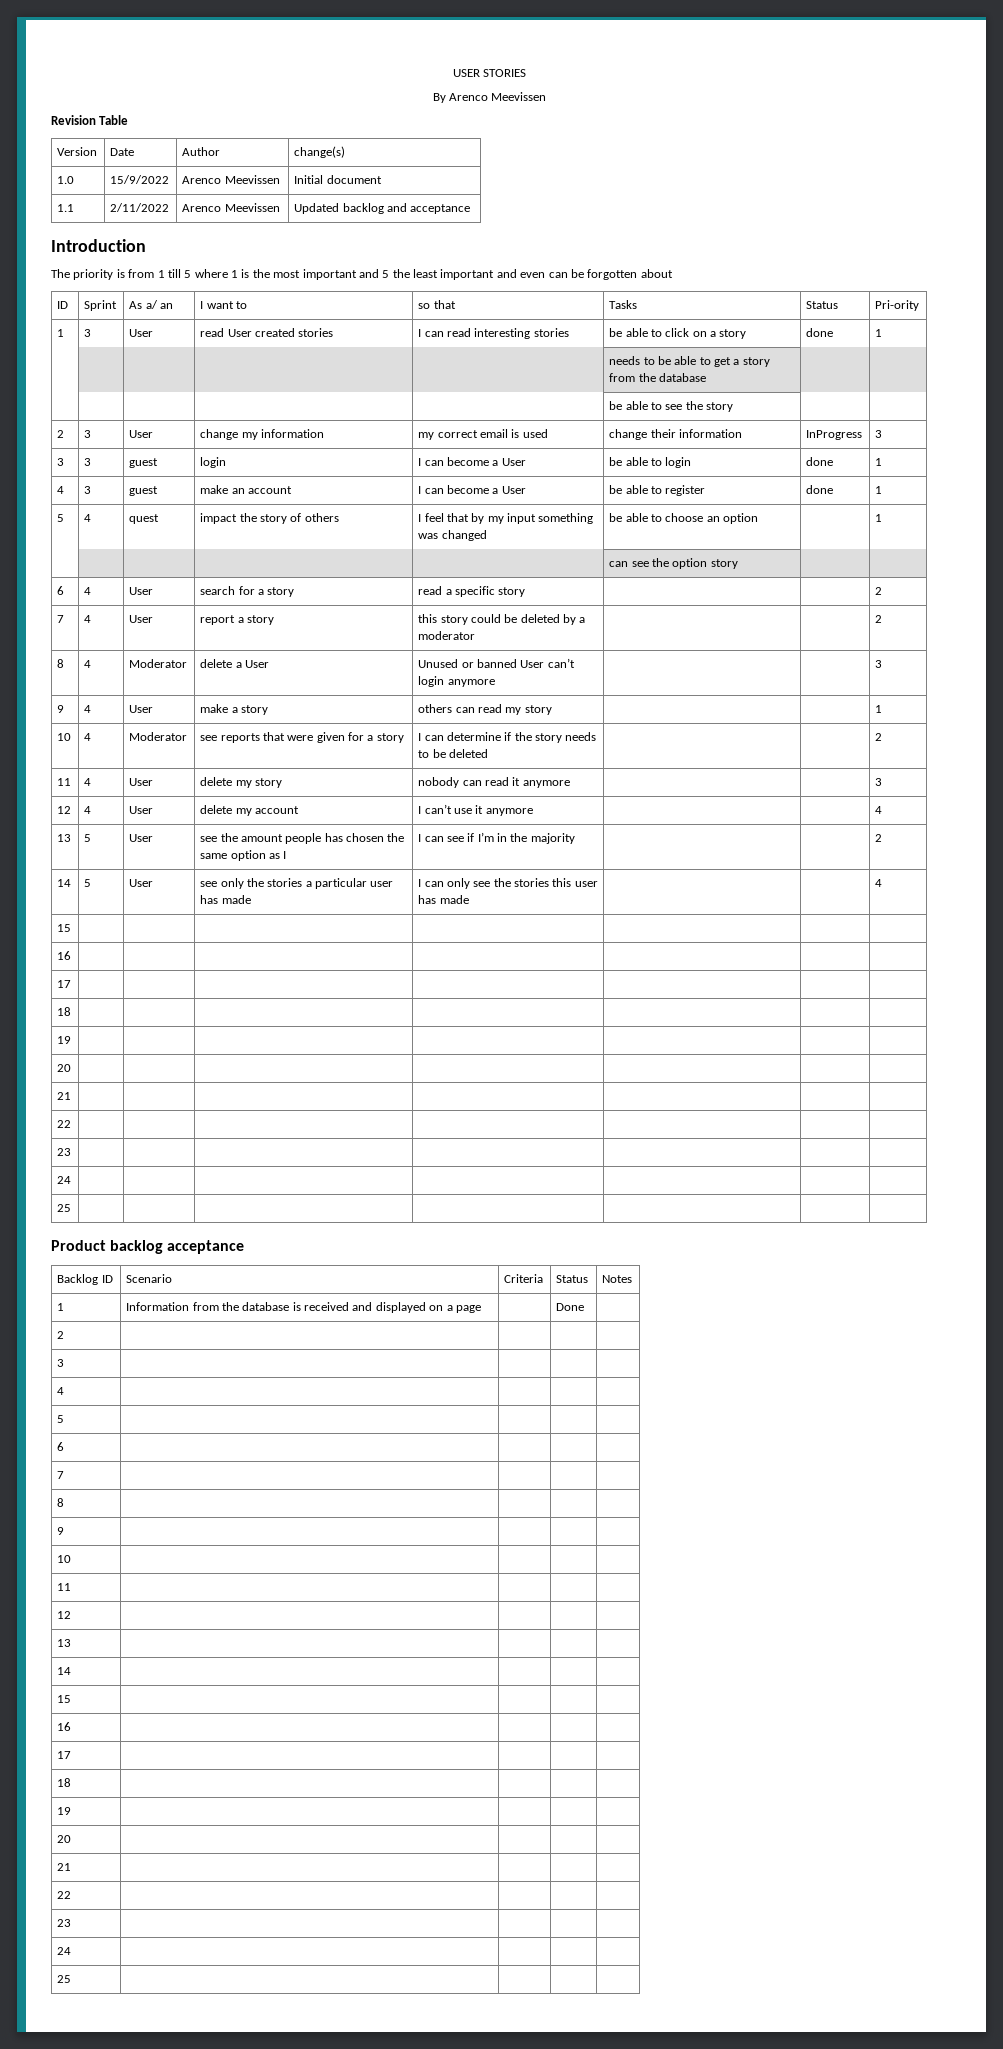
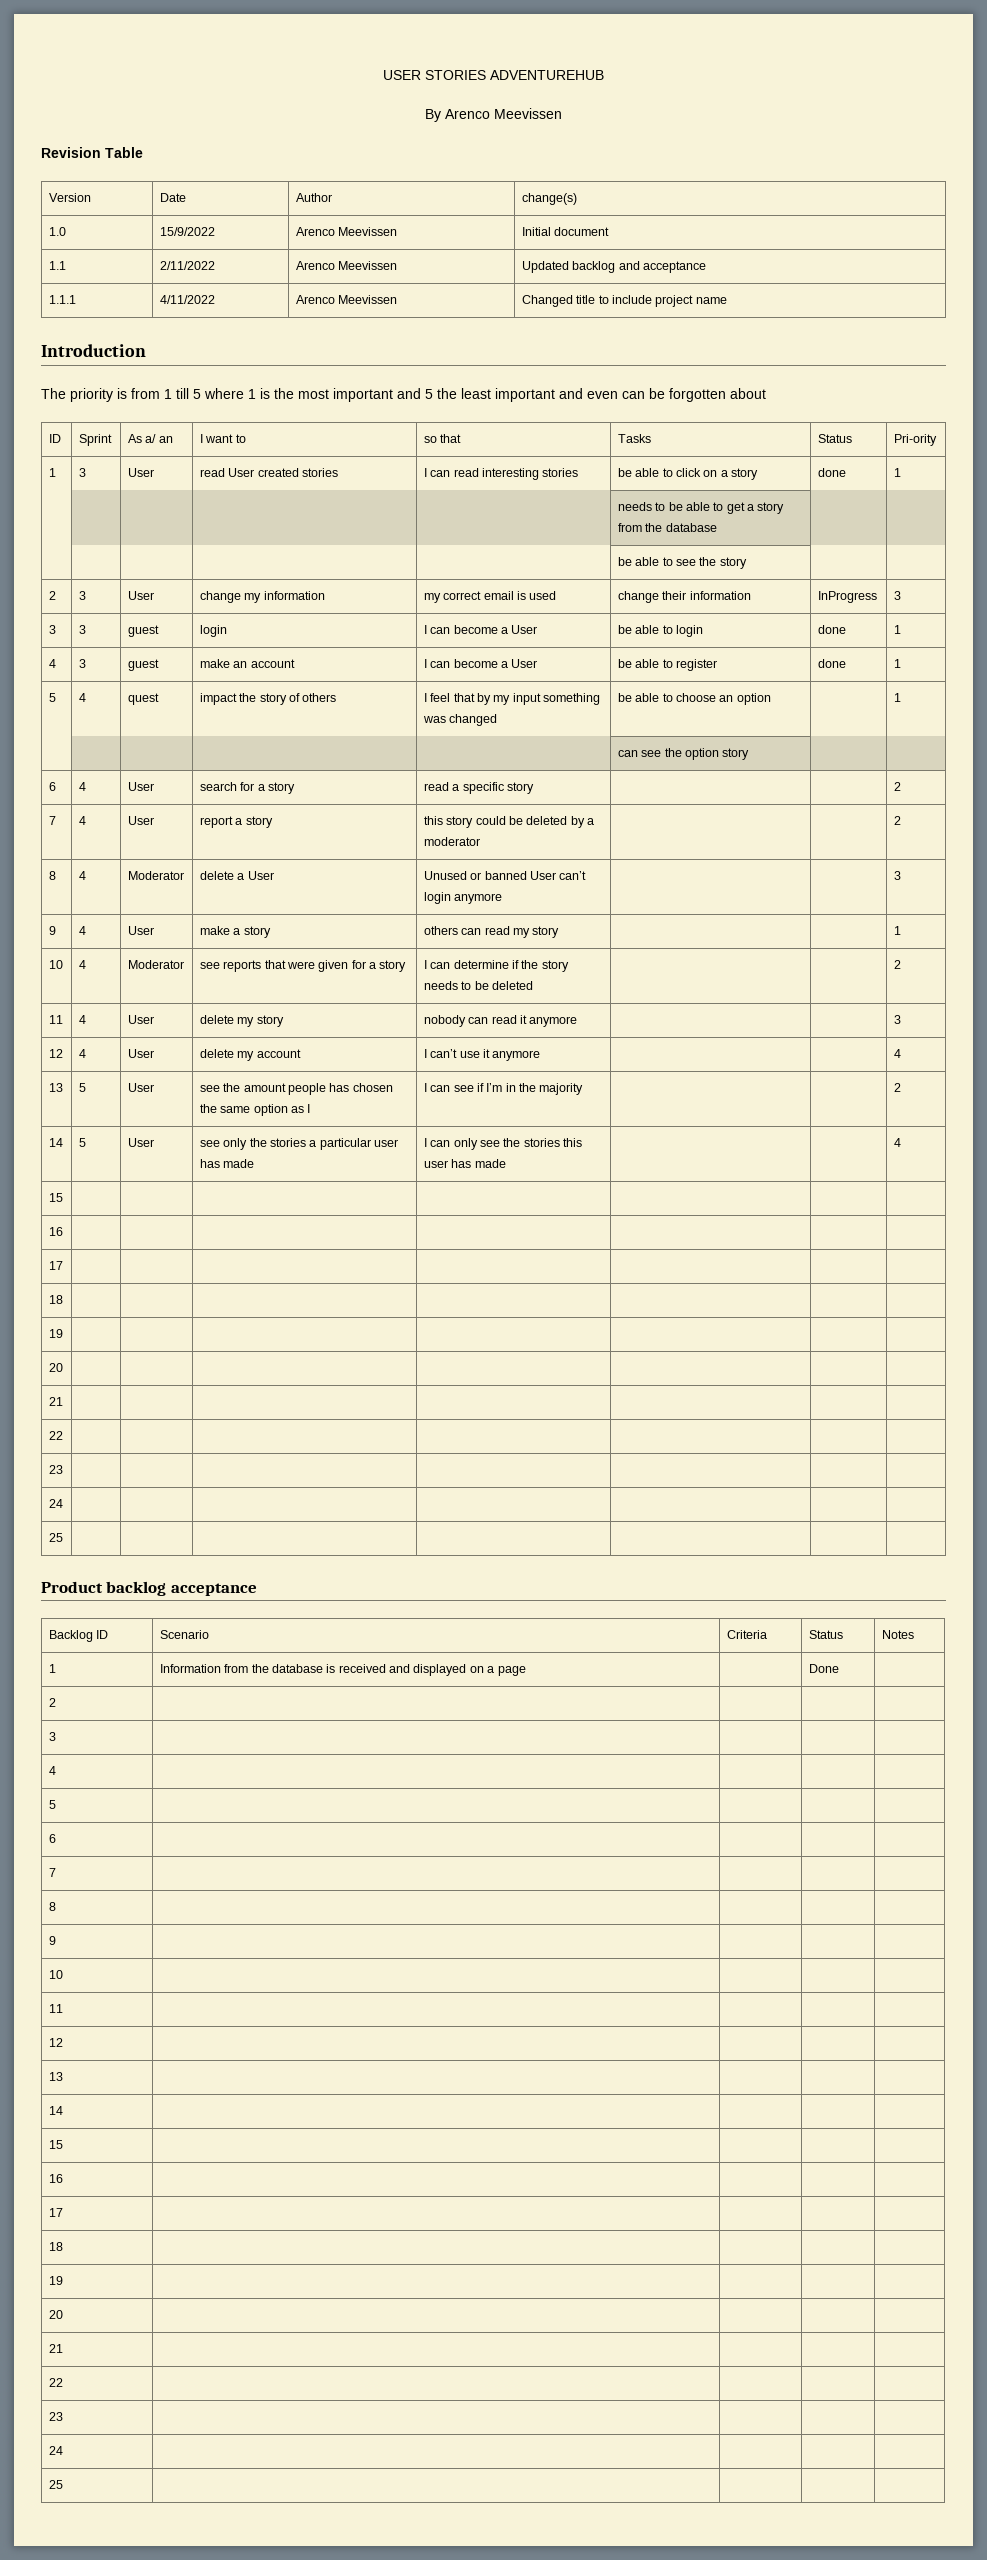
(527, 73) none -> [490,70,604,80] ADVENTUREHUB
(471, 209) none -> [48,295,76,304] [159,295,215,304] [295,295,398,304] [521,295,727,307] // 1.1.1 | 4/11/2022 | Arenco Meevissen | Changed title to include project name

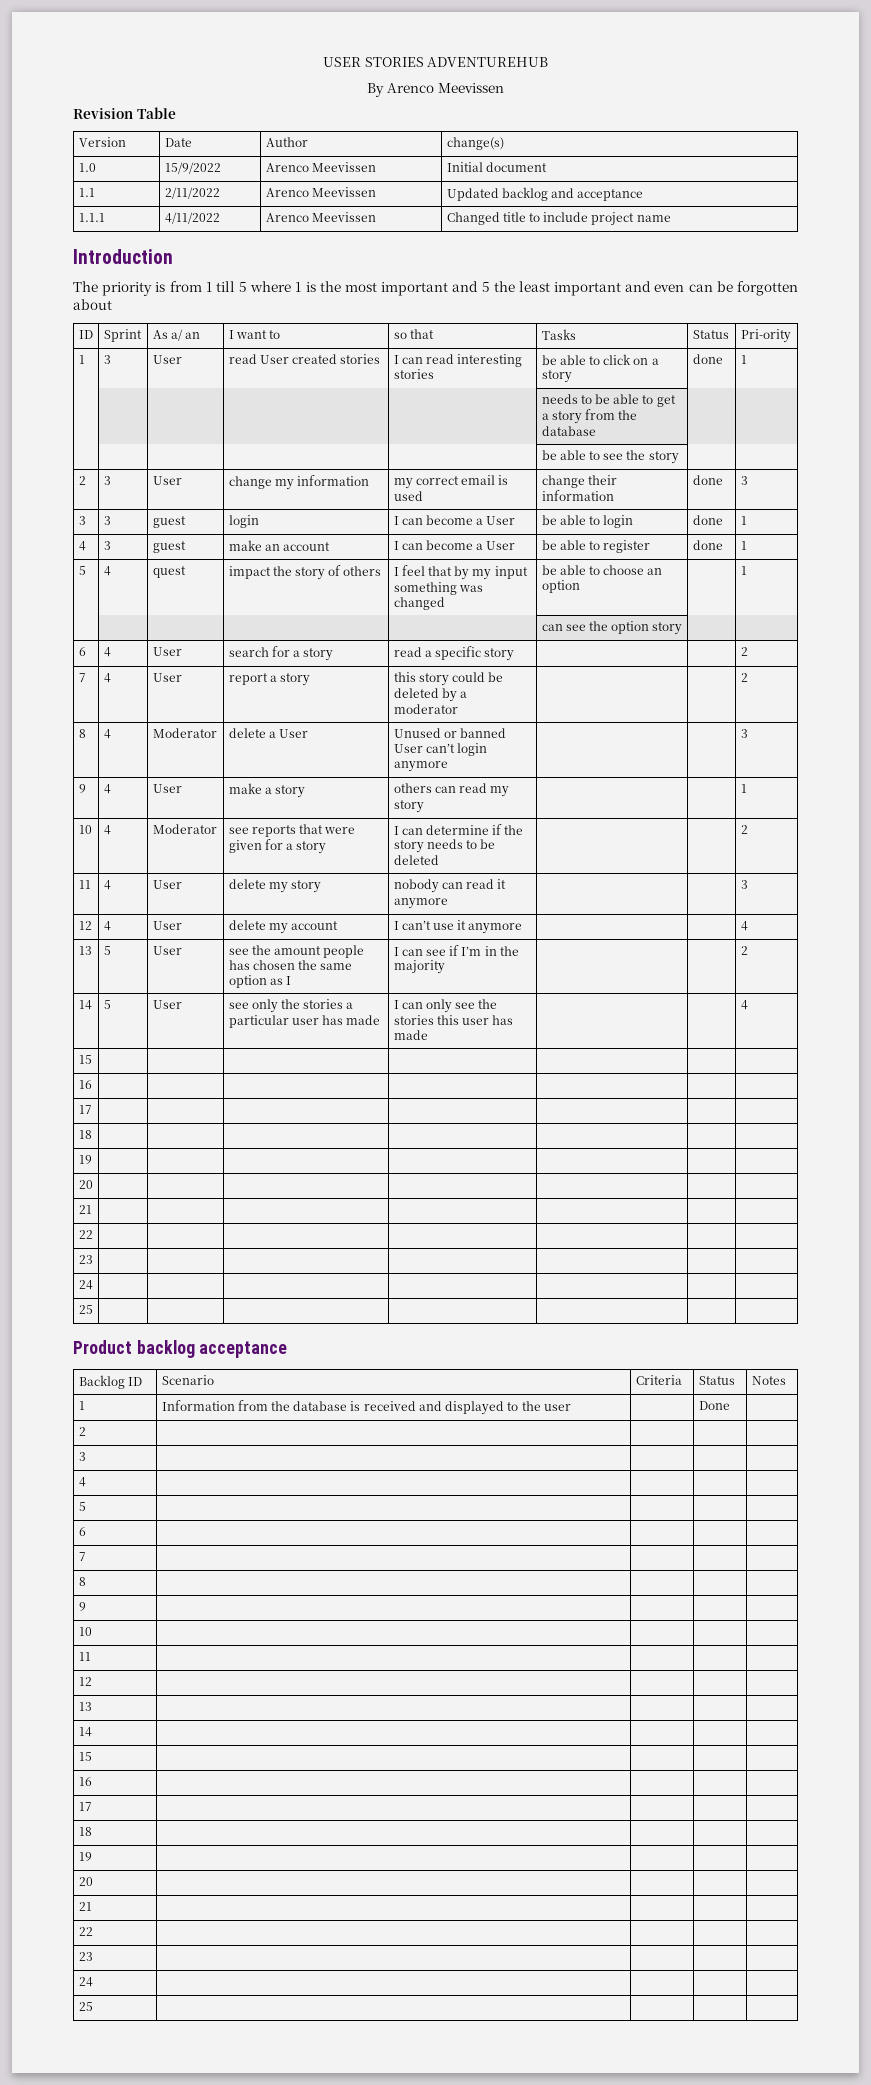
[817,591,877,603] InProgress -> [692,475,723,485] done
[469,1666,526,1676] on a page -> [507,1401,571,1411] to the user

